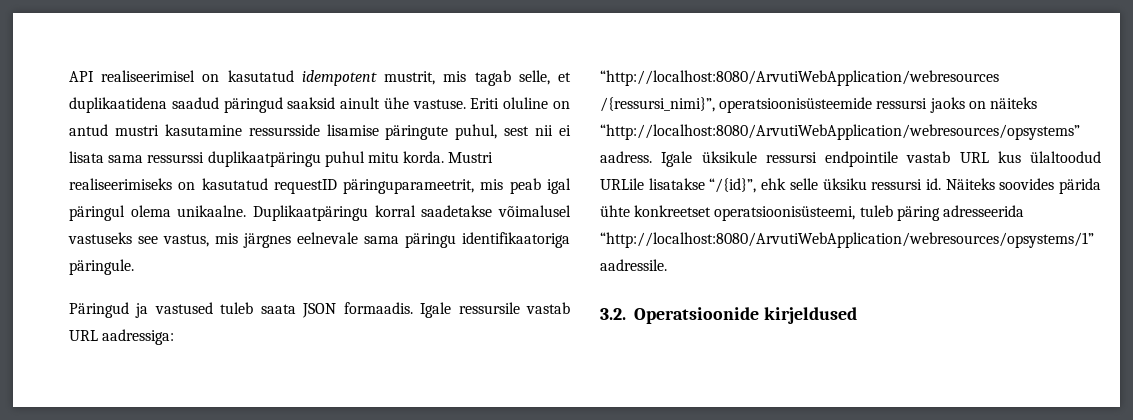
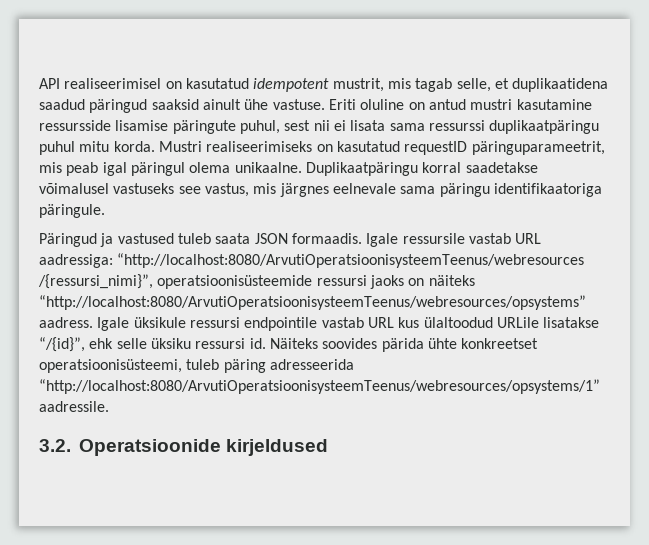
[600,70,999,86] “http://localhost:8080/ArvutiWebApplication/webresources -> [117,253,585,268] “http://localhost:8080/ArvutiOperatsioonisysteemTeenus/webresources
[600,124,1080,140] “http://localhost:8080/ArvutiWebApplication/webresources/opsystems” -> [39,295,586,310] “http://localhost:8080/ArvutiOperatsioonisysteemTeenus/webresources/opsystems”
[600,232,1094,248] “http://localhost:8080/ArvutiWebApplication/webresources/opsystems/1” -> [39,379,600,394] “http://localhost:8080/ArvutiOperatsioonisysteemTeenus/webresources/opsystems/1”

